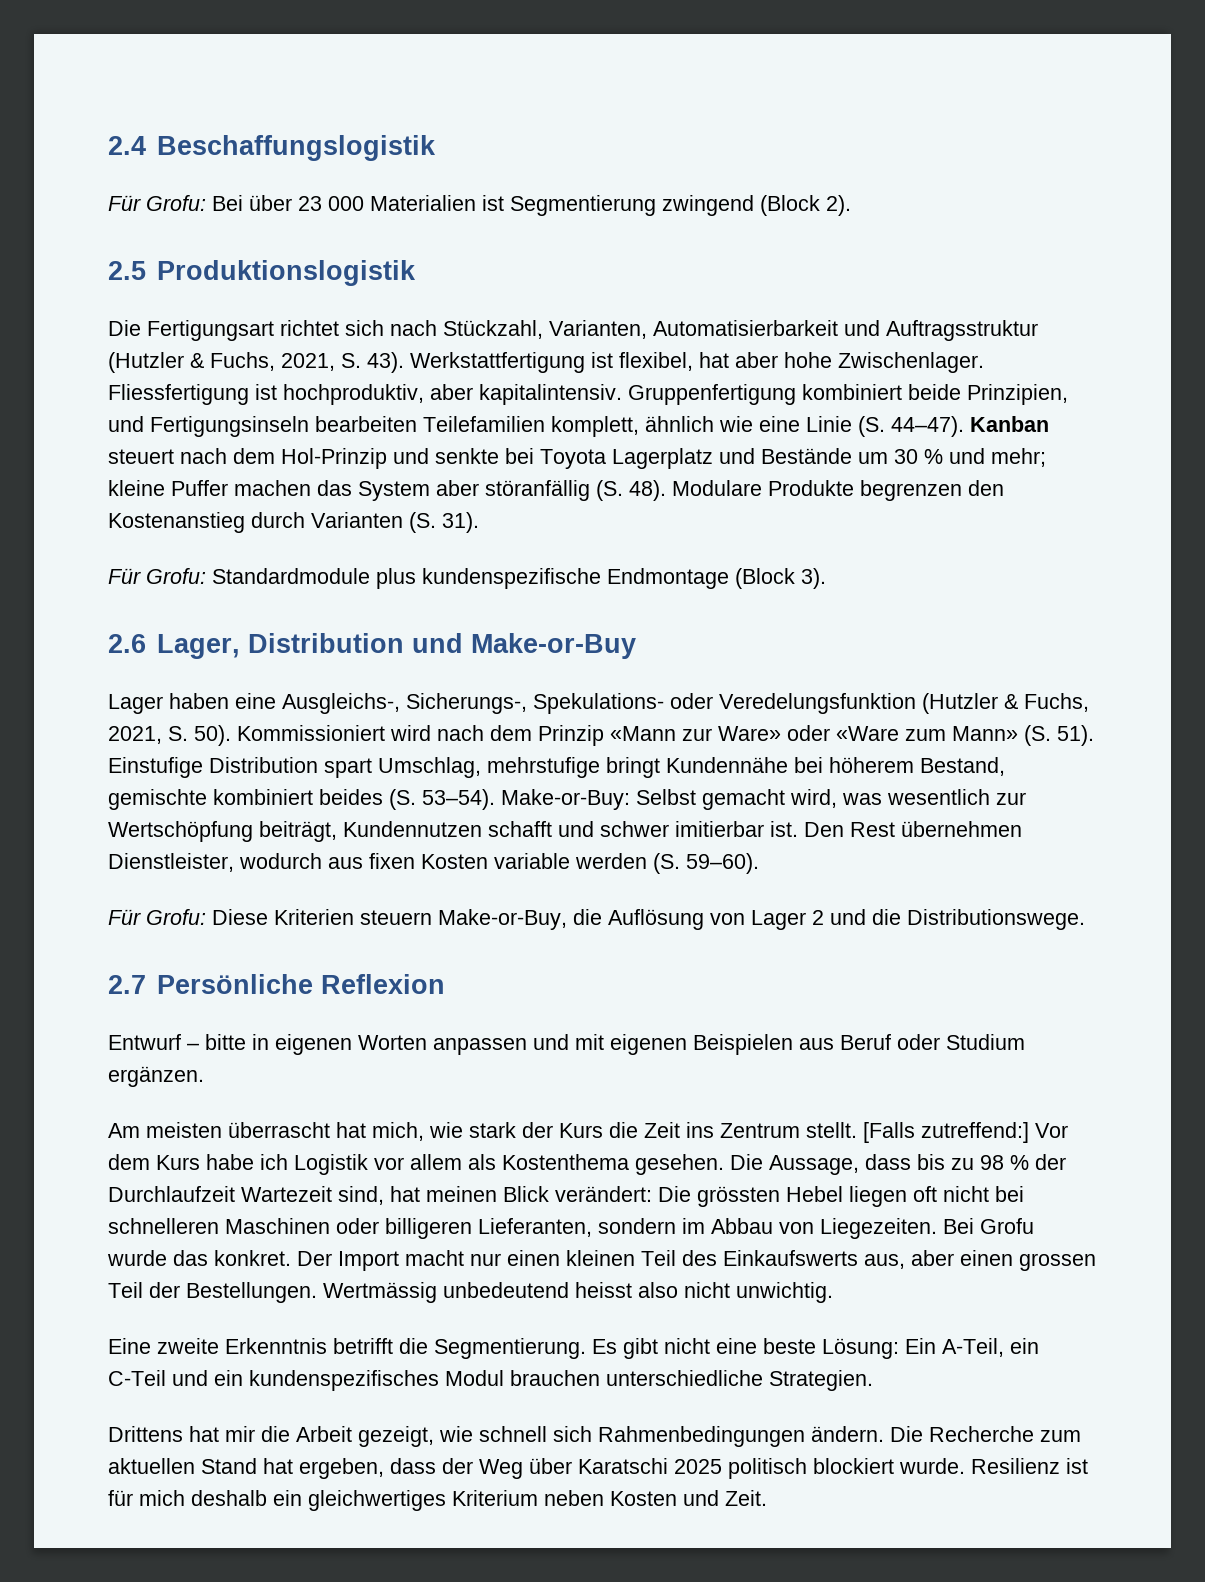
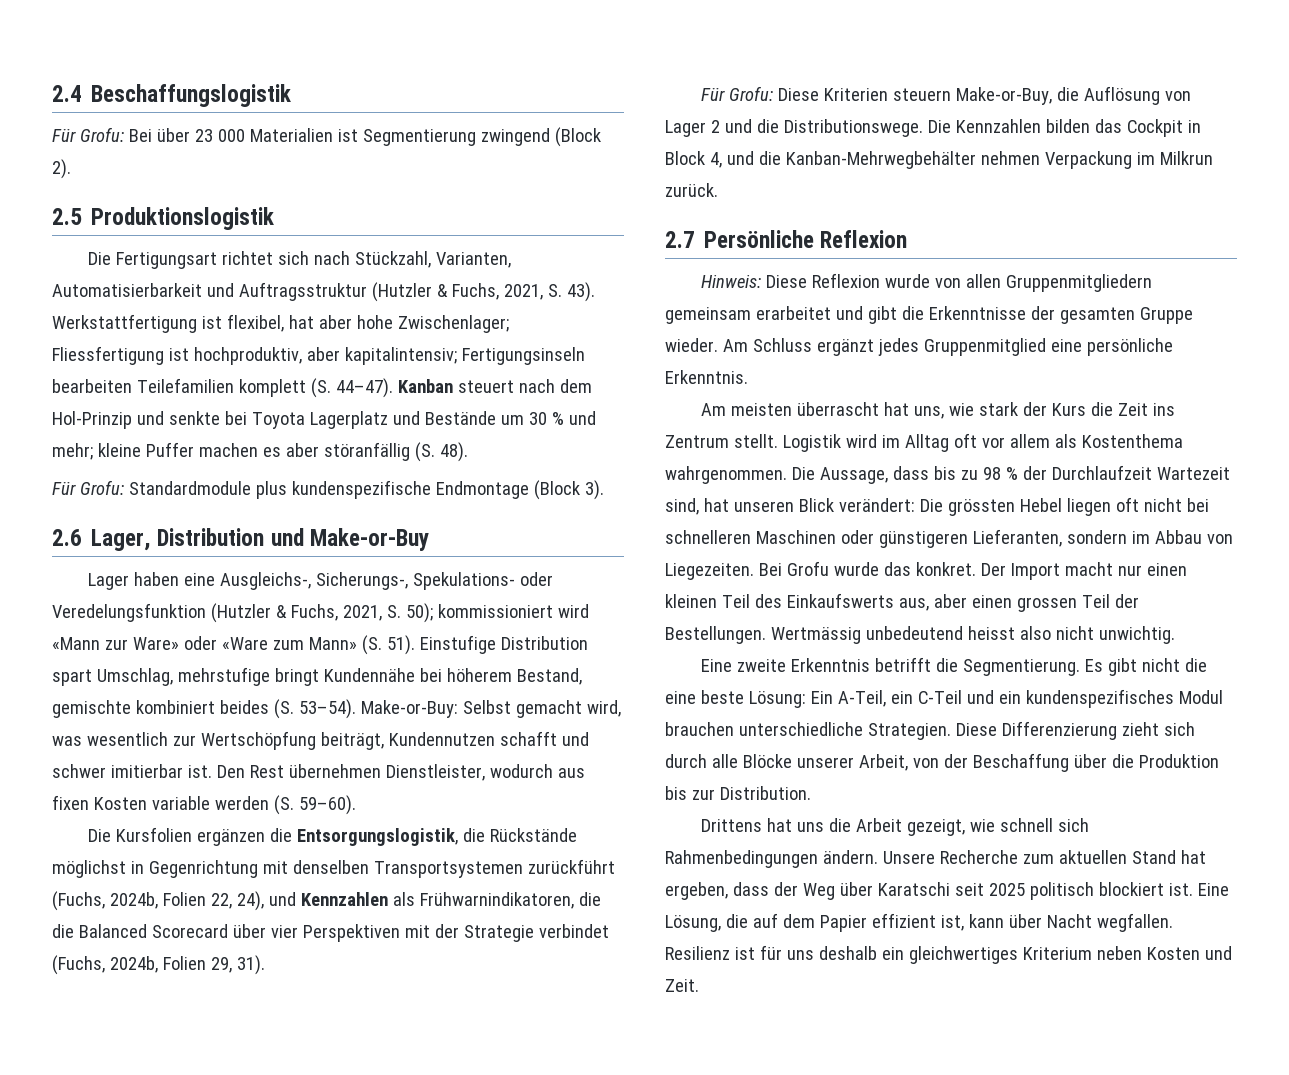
[838,352,984,373] Zwischenlager. -> [397,315,509,333] Zwischenlager;
[479,384,1068,405] [108,416,852,437] kapitalintensiv. Gruppenfertigung kombiniert beide Prinzipien, und Fertigungsinseln bearbeiten Teilefamilien komplett, ähnlich wie eine Linie -> [344,347,585,365] [52,378,306,397] kapitalintensiv; Fertigungsinseln bearbeiten Teilefamilien komplett
[317,480,430,501] das System -> [262,447,281,457] es
[672,480,1004,501] [108,512,479,533] Modulare Produkte begrenzen den Kostenanstieg durch Varianten (S. 31). -> (468, 452) none
[194,725,604,746] 50). Kommissioniert wird nach dem Prinzip -> [405,603,589,623] 50); kommissioniert wird
(759, 863) none -> [88,827,578,846] [52,859,615,878] [52,891,601,911] [52,924,609,942] [52,955,265,975] // Die Kursfolien ergänzen die Entsorgungslogistik, die Rückstände möglichst in Gegenrichtung mit denselben Transportsystemen zurückführt (Fuchs, 2024b, Folien 22, 24), und Kennzahlen als Frühwarnindikatoren, die die Balanced Scorecard über vier Perspektiven mit der Strategie verbindet (Fuchs, 2024b, Folien 29, 31).
[108,974,445,994] [108,1034,1025,1055] [108,1066,204,1087] // 2.7 Persönliche Reflexion // Entwurf – bitte in eigenen Worten anpassen und mit eigenen Beispielen aus Beruf oder Studium ergänzen. -> [927,119,1201,137] [665,151,1213,169] [665,183,718,197] [665,230,908,248] [701,273,1153,292] [665,306,1193,324] [665,338,1173,356] [665,370,748,384] Die Kennzahlen bilden das Cockpit in Block 4, und die Kanban-Mehrwegbehälter nehmen Verpackung im Milkrun zurück. // 2.7 Persönliche Reflexion // Hinweis: Diese Reflexion wurde von allen Gruppenmitgliedern gemeinsam erarbeitet und gibt die Erkenntnisse der gesamten Gruppe wieder. Am Schluss ergänzt jedes Gruppenmitglied eine persönliche Erkenntnis.
[372,1122,424,1141] mich, -> [914,406,945,419] uns,
[863,1122,1068,1143] [108,1154,368,1175] [Falls zutreffend:] Vor dem Kurs habe ich Logistik -> [782,433,977,452] Logistik wird im Alltag oft
[635,1154,724,1175] gesehen. -> [665,466,787,484] wahrgenommen.
[426,1186,497,1202] meinen -> [733,501,794,512] unseren
[385,1218,472,1239] billigeren -> [878,531,968,548] günstigeren
(710, 1346) none -> [1185,658,1208,672] die
(873, 1380) none -> [955,721,1195,740] [665,753,1219,772] [665,786,811,800] Diese Differenzierung zieht sich durch alle Blöcke unserer Arbeit, von der Beschaffung über die Produktion bis zur Distribution.
[225,1426,255,1442] mir -> [797,822,825,832] uns
[890,1426,923,1442] Die -> [882,851,935,864] Unsere
(668, 1466) none -> [954,883,984,896] seit
[899,1458,965,1474] wurde. -> [1168,883,1229,896] [665,913,1173,932] ist. Eine Lösung, die auf dem Papier effizient ist, kann über Nacht wegfallen.
[139,1490,185,1506] mich -> [786,950,814,960] uns

